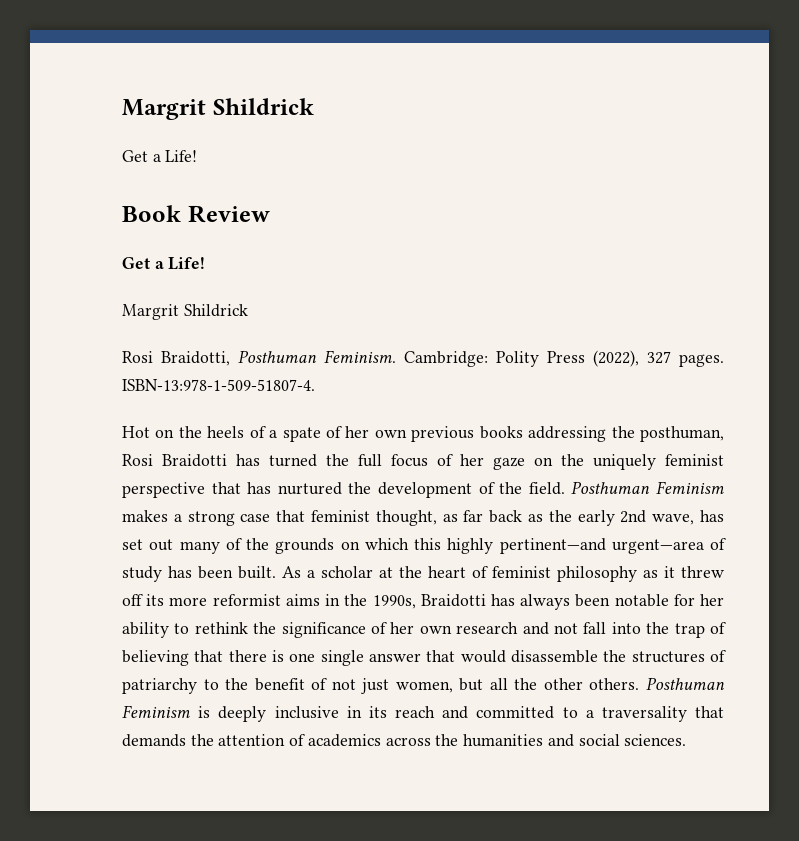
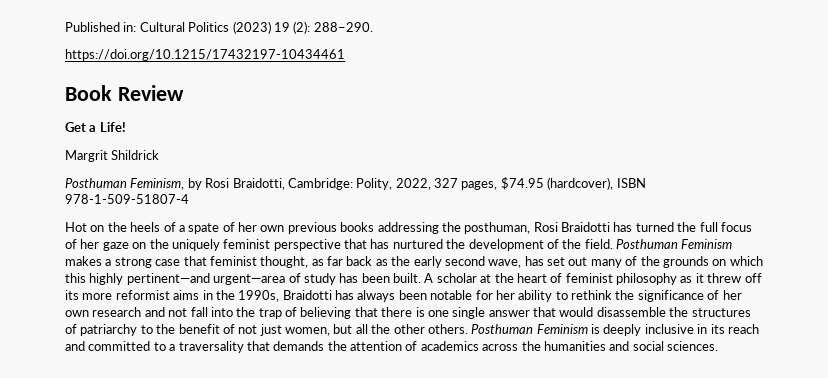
[122,98,314,120] [122,150,198,162] Margrit Shildrick // Get a Life! -> [65,21,373,34] [65,49,345,61] Published in: Cultural Politics (2023) 19 (2): 288–290. // https://doi.org/10.1215/17432197-10434461
[122,350,724,367] [122,379,315,391] Rosi Braidotti, Posthuman Feminism. Cambridge: Polity Press (2022), 327 pages. ISBN-13:978-1-509-51807-4. -> [65,177,646,190] [65,194,189,204] Posthuman Feminism, by Rosi Braidotti, Cambridge: Polity, 2022, 327 pages, $74.95 (hardcover), ISBN 978-1-509-51807-4
[620,510,647,523] 2nd -> [444,256,485,266] second
[282,566,315,578] As a -> [424,273,434,283] A

